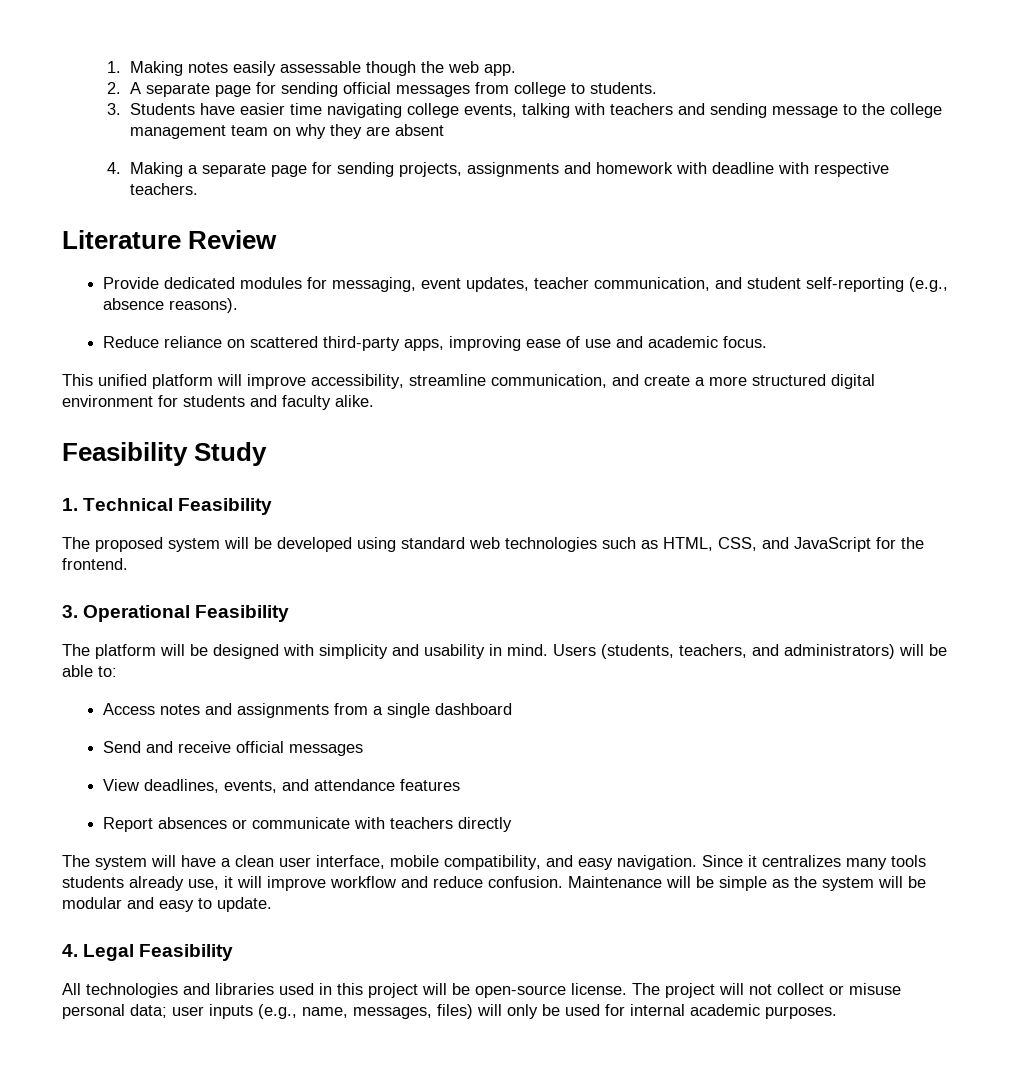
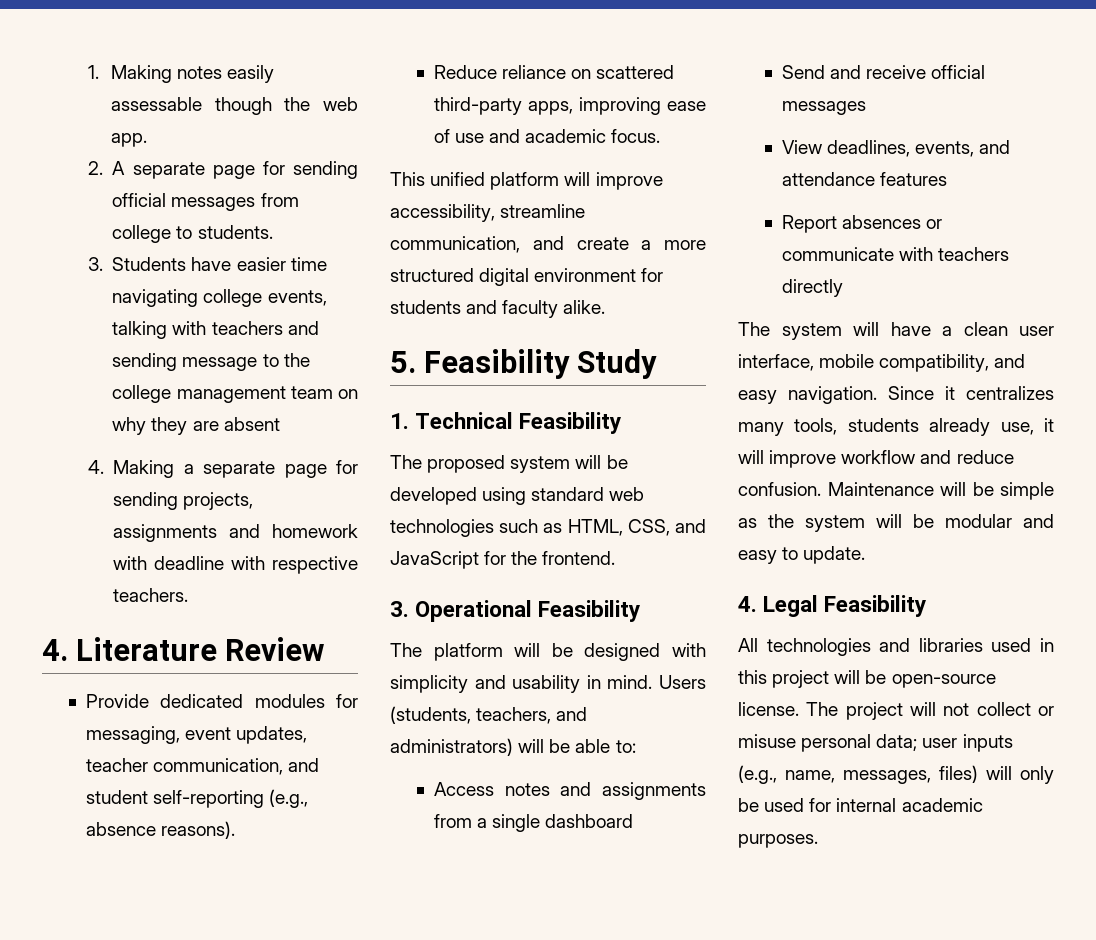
(198, 189) none -> [42,639,68,661] 4.
(374, 401) none -> [390,351,416,373] 5.
[891,855,926,867] tools -> [794,418,838,435] tools,

